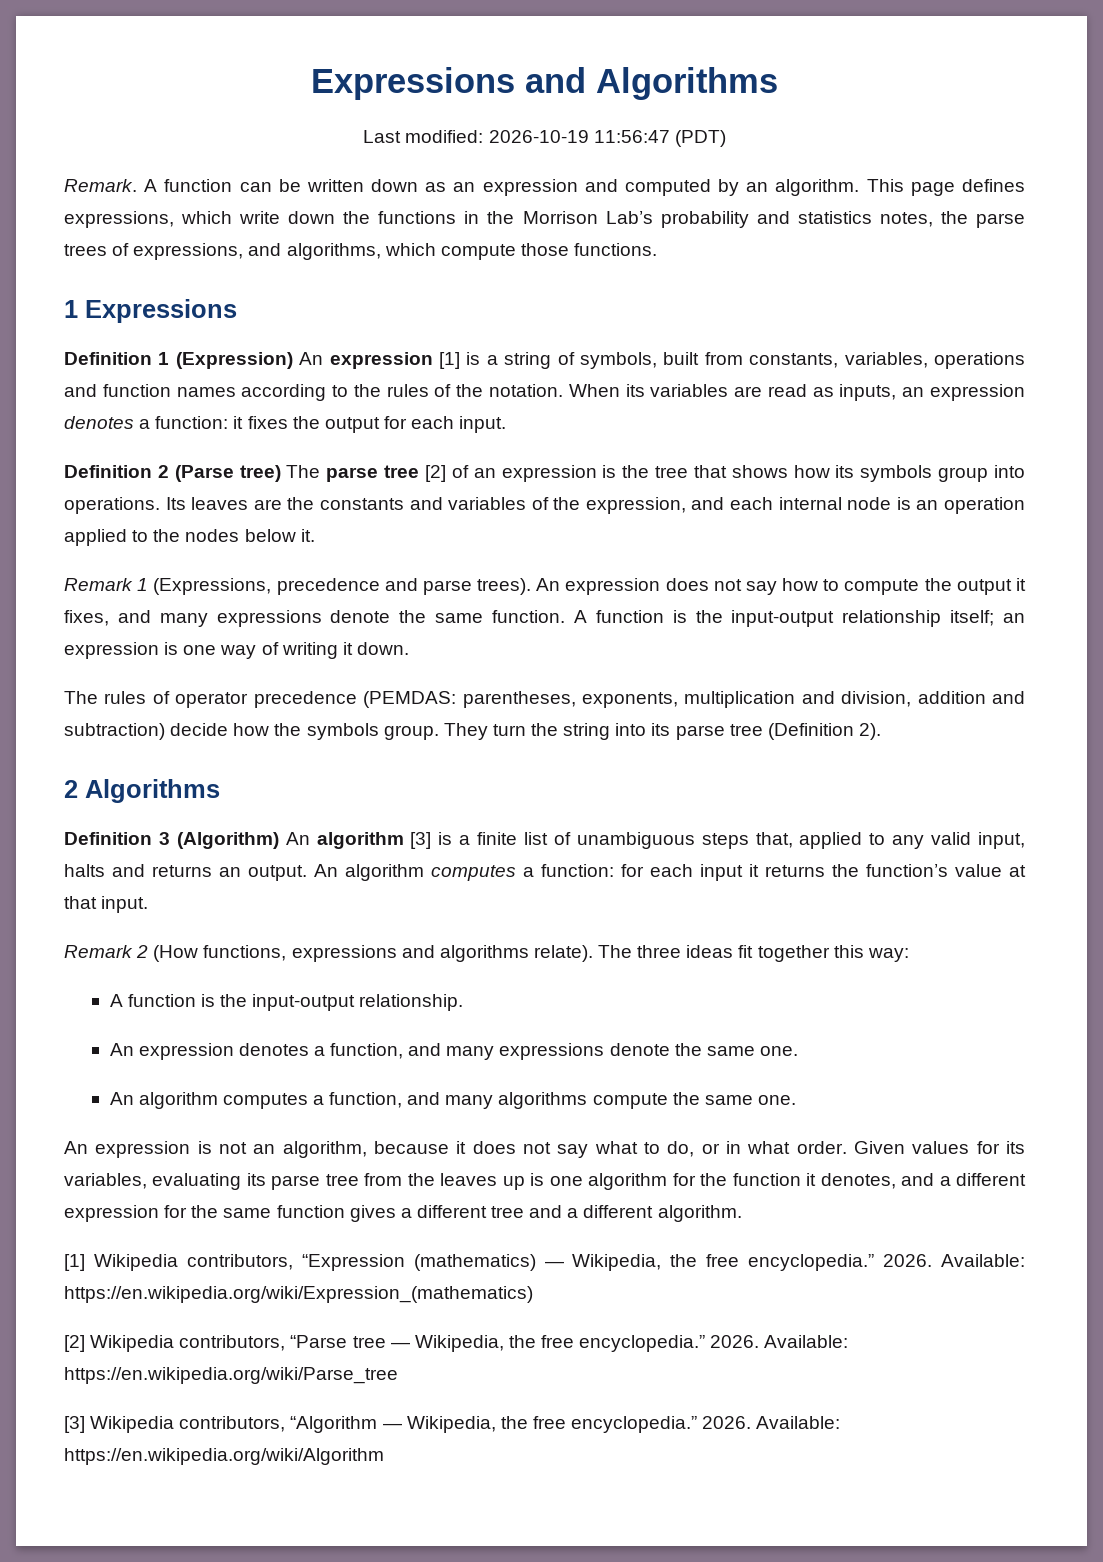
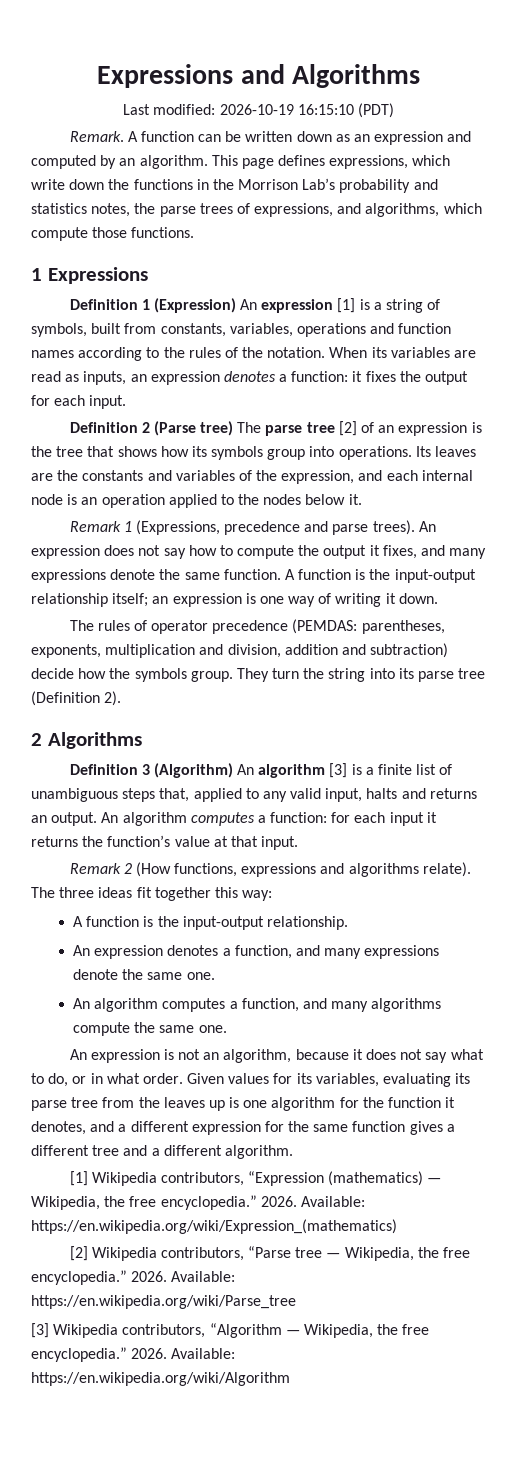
[593,130,670,143] 11:56:47 -> [297,104,354,115] 16:15:10

